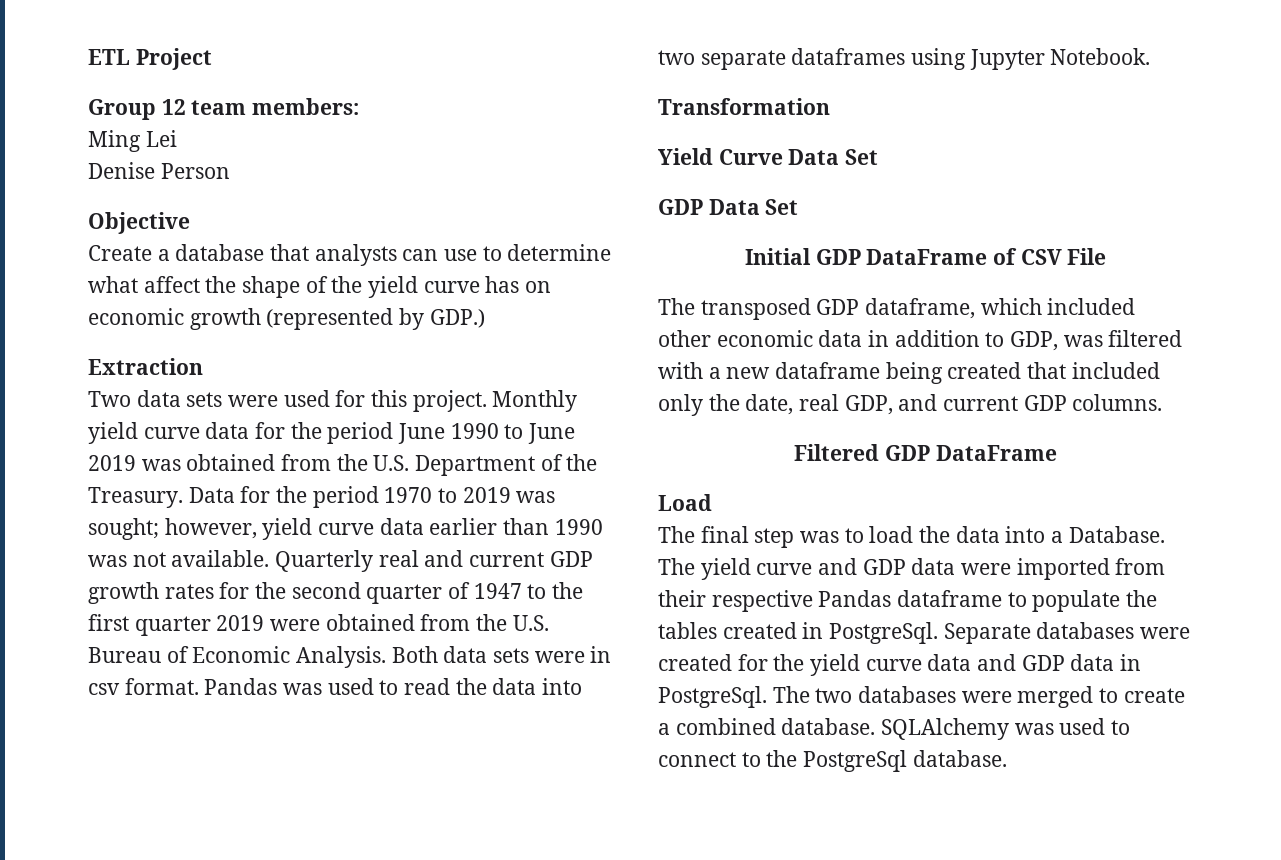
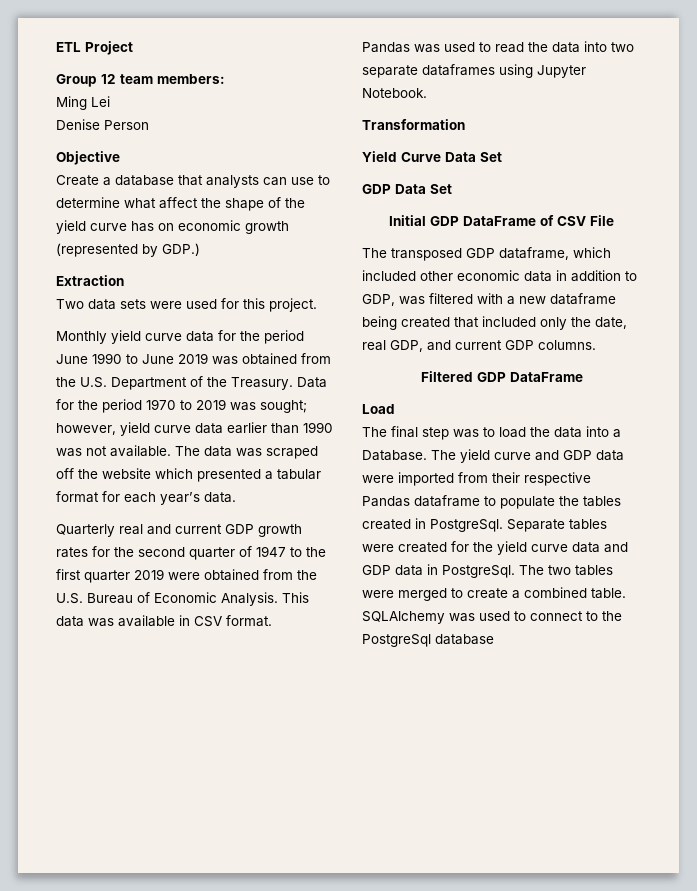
(487, 401) none -> (317, 305) //
(270, 558) none -> [175,446,318,459] [56,468,321,482] [56,491,236,505] The data was scraped off the website which presented a tabular format for each year’s data. //
[391,646,612,663] [88,683,120,695] Both data sets were in csv -> [282,592,309,603] [56,615,222,627] This data was available in CSV
(199, 686) none -> (272, 621) //
[1036,622,1135,639] databases -> [569,519,607,530] tables
[858,686,957,703] databases -> [575,565,613,576] tables
[781,718,876,735] database. -> [591,588,626,599] table.
[912,750,1007,767] database. -> [435,634,494,645] database

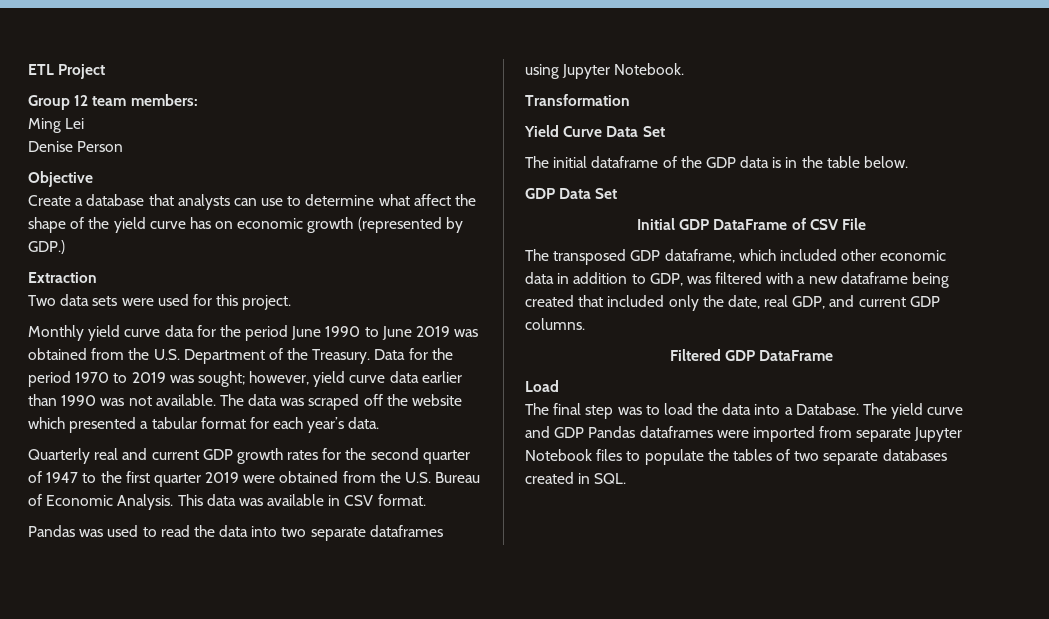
(502, 157) none -> [525,156,909,168] // The initial dataframe of the GDP data is in the table below.
[596,450,624,461] data -> [588,426,713,438] Pandas dataframes
[492,472,591,486] [362,495,621,509] [362,518,607,532] [362,541,628,555] [362,564,613,578] [362,587,626,601] [362,611,622,624] [362,634,494,647] their respective Pandas dataframe to populate the tables created in PostgreSql. Separate tables were created for the yield curve data and GDP data in PostgreSql. The two tables were merged to create a combined table. SQLAlchemy was used to connect to the PostgreSql database -> [856,427,963,442] [525,449,947,465] [525,472,627,484] separate Jupyter Notebook files to populate the tables of two separate databases created in SQL.

